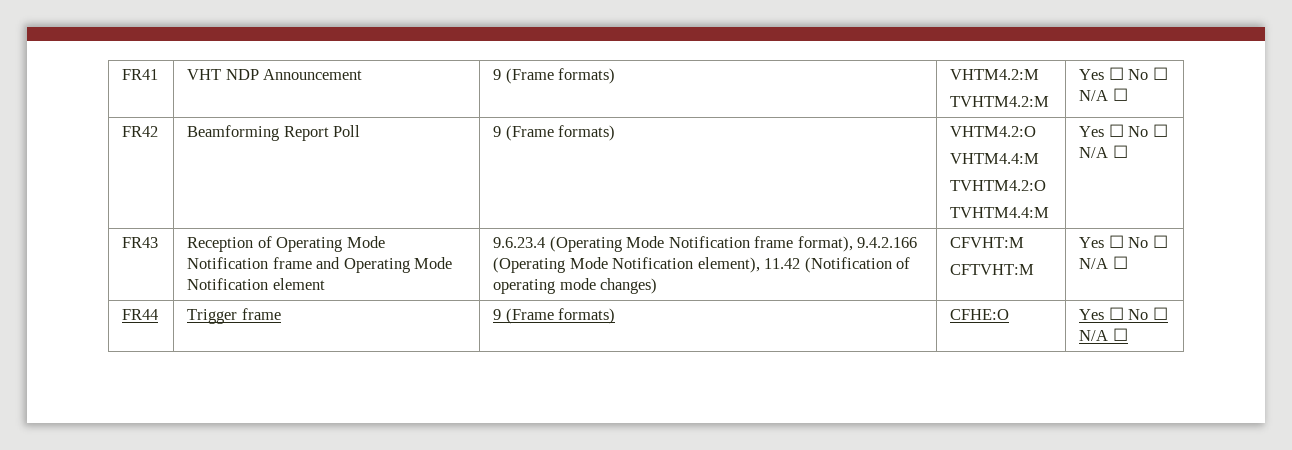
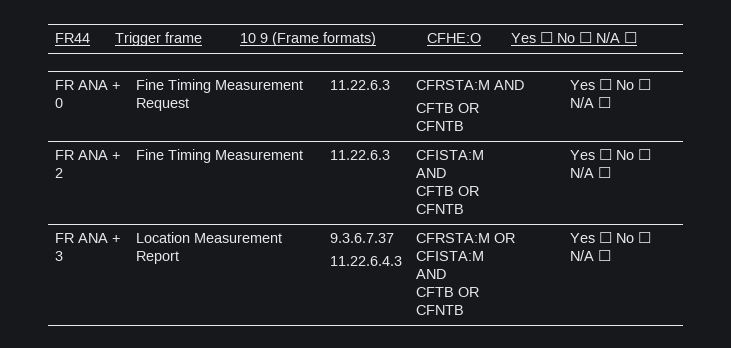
[122,69,159,80] [187,69,363,80] [493,68,616,84] [950,69,1040,80] [950,96,1050,107] [1079,67,1168,80] [1079,88,1128,101] [122,126,159,137] [187,125,361,141] [493,125,616,141] [950,126,1037,137] [950,153,1040,164] [950,180,1047,191] [950,207,1050,218] [1079,124,1168,137] [1079,145,1128,158] [122,237,159,248] [187,236,385,252] [187,257,453,273] [187,278,325,290] [493,236,918,252] [493,257,911,273] [493,278,658,294] [950,237,1025,248] [950,264,1035,275] [1079,235,1168,248] [1079,256,1128,269] FR41 | VHT NDP Announcement | 9 (Frame formats) | VHTM4.2:M // TVHTM4.2:M | Yes ☐ No ☐ N/A ☐ // FR42 | Beamforming Report Poll | 9 (Frame formats) | VHTM4.2:O // VHTM4.4:M // TVHTM4.2:O // TVHTM4.4:M | Yes ☐ No ☐ N/A ☐ // FR43 | Reception of Operating Mode Notification frame and Operating Mode Notification element | 9.6.23.4 (Operating Mode Notification frame format), 9.4.2.166 (Operating Mode Notification element), 11.42 (Notification of operating mode changes) | CFVHT:M // CFTVHT:M | Yes ☐ No ☐ N/A ☐ // -> (54, 38) none
(281, 314) none -> [239,33,256,43] 10
(1128, 334) none -> [54,80,120,90] [54,98,63,108] [135,79,303,93] [135,98,189,111] [329,80,390,90] [415,80,524,90] [415,103,479,113] [415,121,464,131] [569,79,651,90] [569,97,611,108] [54,150,120,160] [54,168,63,178] [135,149,303,163] [329,150,390,160] [415,150,484,160] [415,168,446,178] [415,186,479,196] [415,204,464,214] [569,149,651,160] [569,167,611,178] [54,233,120,243] [54,251,63,261] [135,232,282,243] [135,251,179,264] [329,233,394,243] [329,256,402,266] [415,233,515,243] [415,251,484,261] [415,269,446,279] [415,287,479,297] [415,305,464,315] [569,232,651,243] [569,250,611,261] // FR ANA + 0 | Fine Timing Measurement Request | 11.22.6.3 | CFRSTA:M AND // CFTB OR // CFNTB | Yes ☐ No ☐ N/A ☐ // FR ANA + 2 | Fine Timing Measurement | 11.22.6.3 | CFISTA:M // AND // CFTB OR // CFNTB | Yes ☐ No ☐ N/A ☐ // FR ANA + 3 | Location Measurement Report | 9.3.6.7.37 // 11.22.6.4.3 | CFRSTA:M OR CFISTA:M // AND // CFTB OR // CFNTB | Yes ☐ No ☐ N/A ☐

